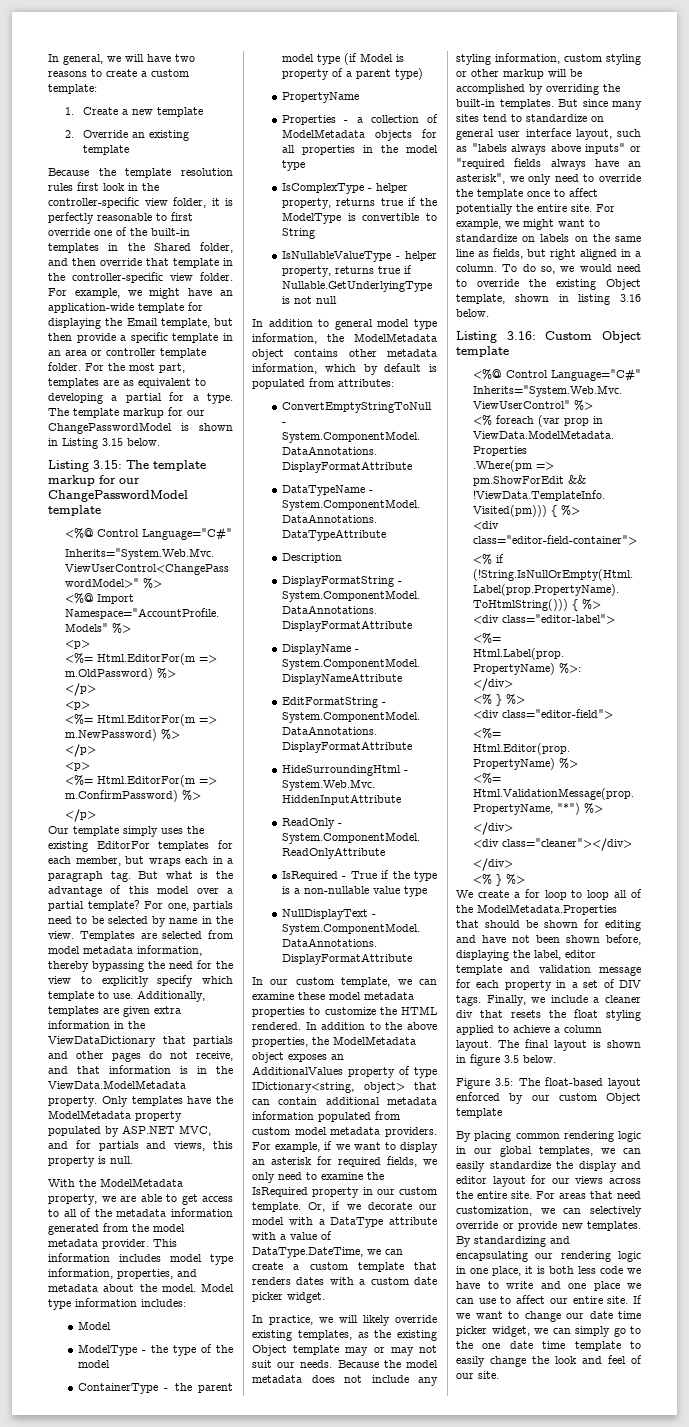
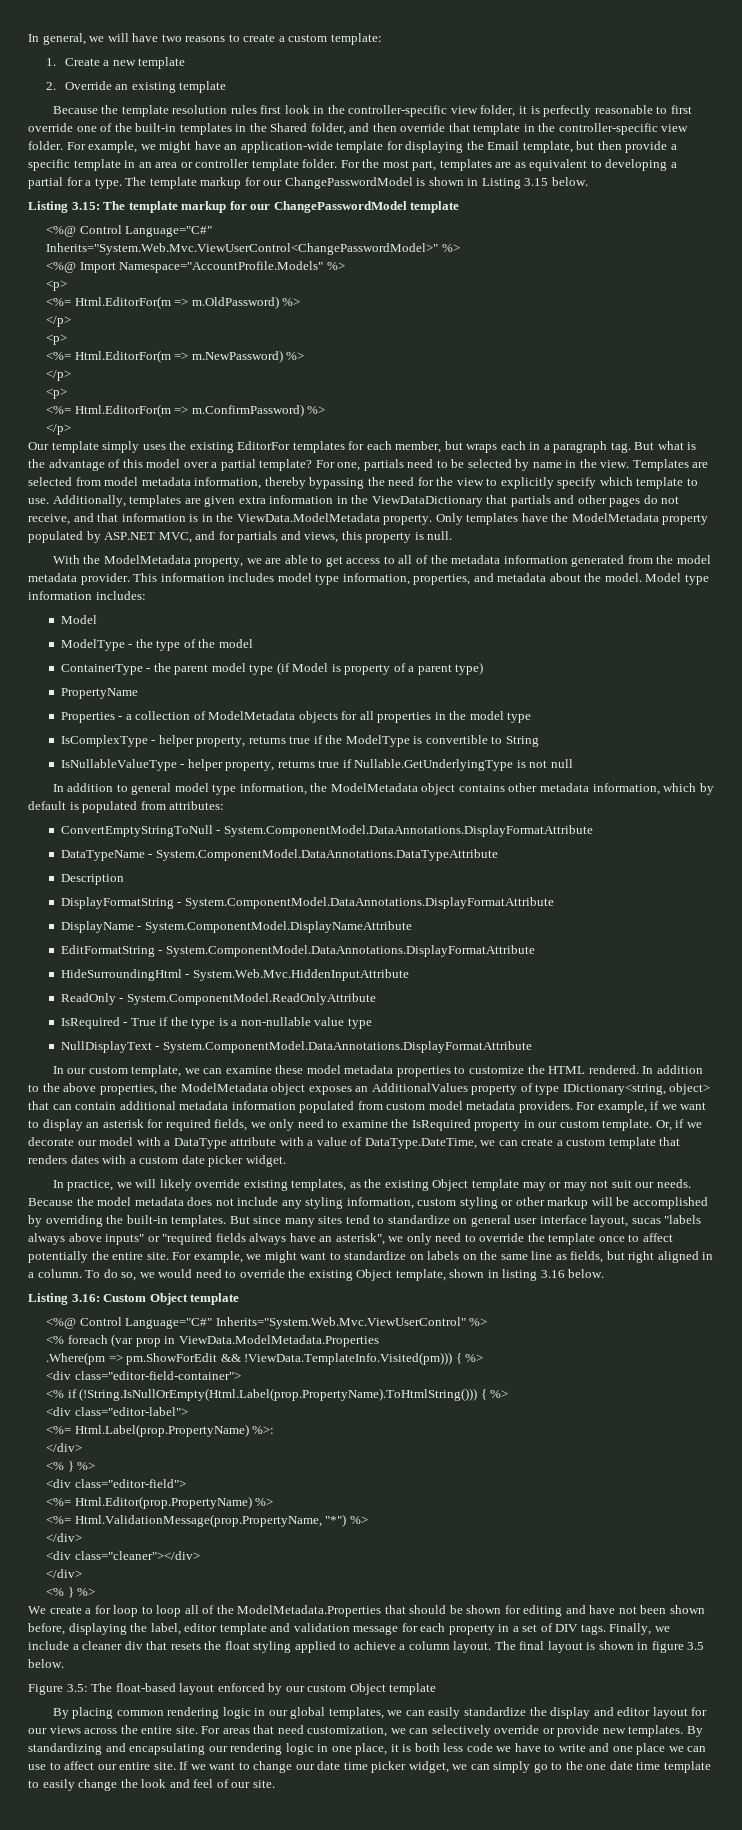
[617,129,641,137] [456,146,467,152] such as -> [631,1218,661,1224] sucas

